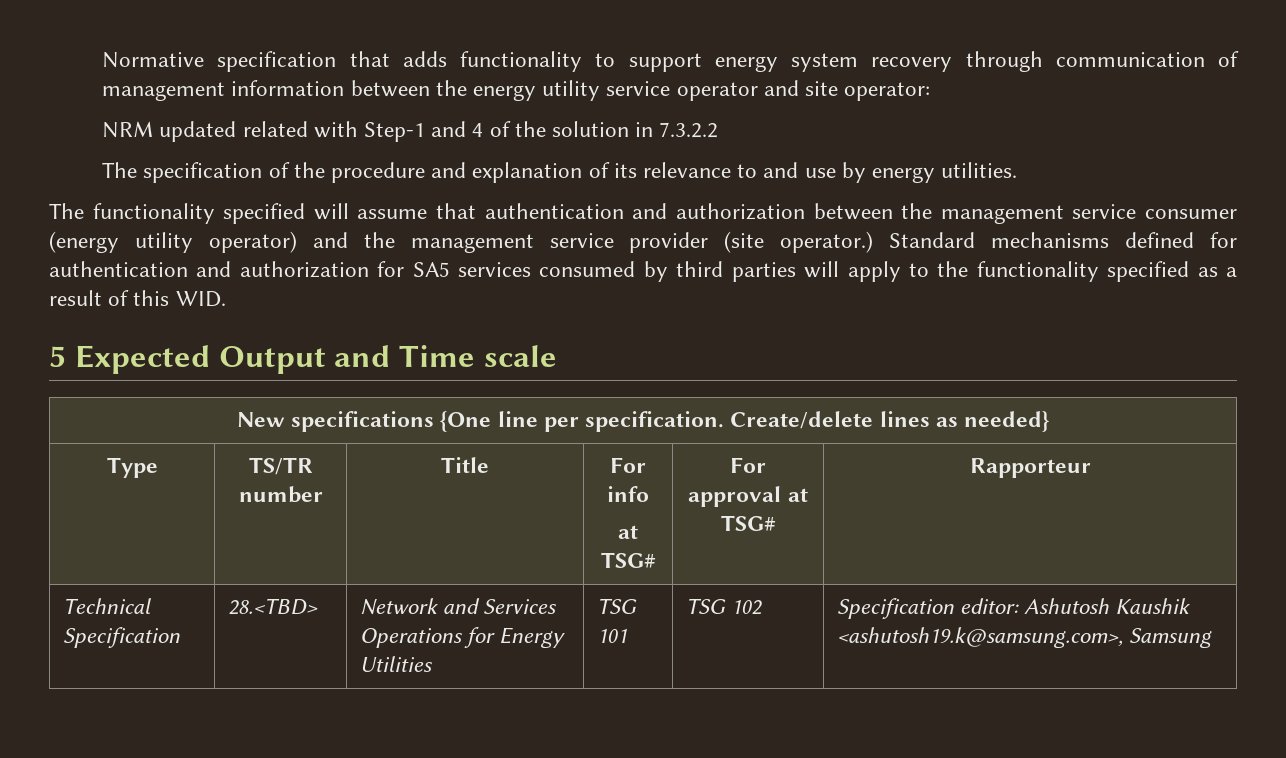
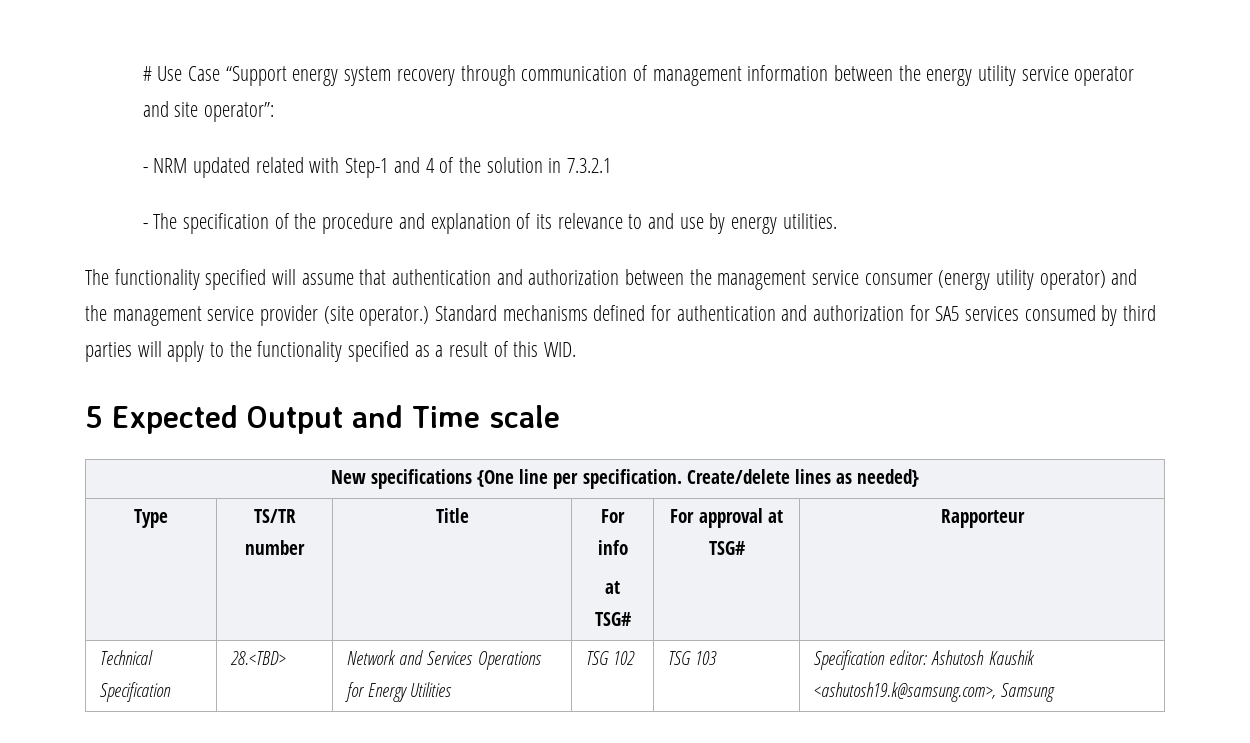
[102,51,702,72] Normative specification that adds functionality to support -> [142,66,287,86] # Use Case “Support
[844,82,931,101] operator: // -> [204,102,275,122] [142,167,148,173] operator”: // -
[659,122,719,138] 7.3.2.2 // -> [566,158,611,173] [142,223,148,229] 7.3.2.1 // -
[596,628,628,643] [685,598,762,615] 101 | TSG 102 -> [613,651,636,665] [668,651,718,665] 102 | TSG 103

